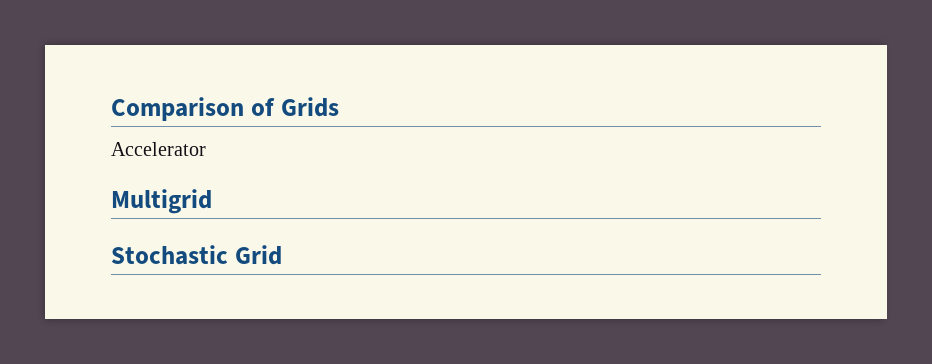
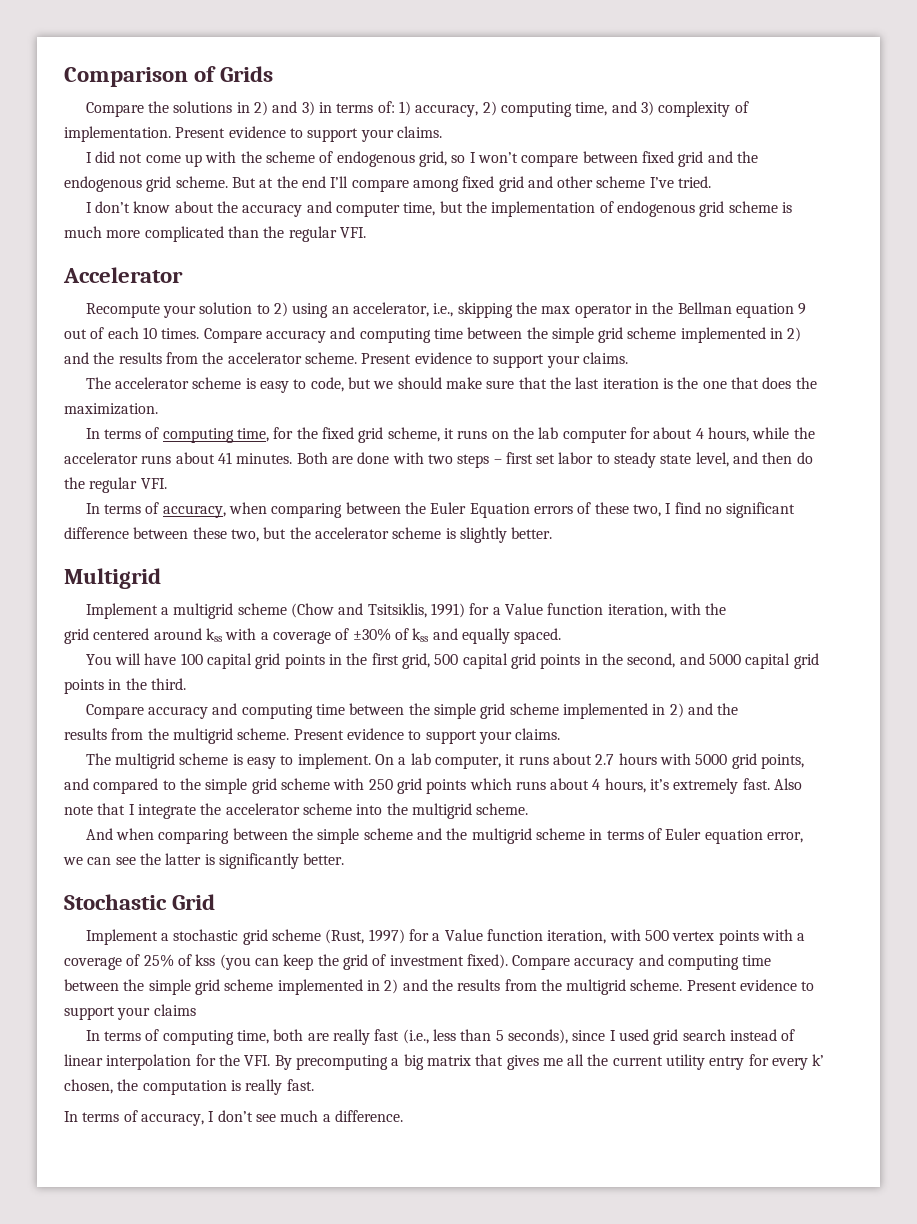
[111,142,206,156] [111,189,212,214] [111,245,282,265] Accelerator // Multigrid // Stochastic Grid -> [85,101,749,117] [64,126,442,142] [85,151,758,167] [64,176,712,192] [85,201,792,217] [64,226,366,242] [63,267,183,283] [85,302,807,318] [64,327,802,343] [64,352,628,368] [85,377,817,393] [64,403,158,415] [85,427,815,443] [64,452,813,468] [64,477,167,493] [85,502,796,518] [64,527,553,543] [64,568,161,589] [85,603,727,619] [64,628,562,644] [85,653,819,669] [64,678,186,694] [85,703,739,719] [64,728,561,744] [85,753,804,769] [64,778,803,794] [64,803,529,819] [85,828,803,844] [63,853,345,869] [64,894,216,910] [85,929,806,945] [64,954,772,970] [64,979,815,995] [64,1004,196,1020] [85,1029,796,1045] [64,1054,825,1070] [64,1079,314,1095] [64,1110,403,1126] Compare the solutions in 2) and 3) in terms of: 1) accuracy, 2) computing time, and 3) complexity of implementation. Present evidence to support your claims. // I did not come up with the scheme of endogenous grid, so I won’t compare between fixed grid and the endogenous grid scheme. But at the end I’ll compare among fixed grid and other scheme I’ve tried. // I don’t know about the accuracy and computer time, but the implementation of endogenous grid scheme is much more complicated than the regular VFI. // Accelerator // Recompute your solution to 2) using an accelerator, i.e., skipping the max operator in the Bellman equation 9 out of each 10 times. Compare accuracy and computing time between the simple grid scheme implemented in 2) and the results from the accelerator scheme. Present evidence to support your claims. // The accelerator scheme is easy to code, but we should make sure that the last iteration is the one that does the maximization. // In terms of computing time, for the fixed grid scheme, it runs on the lab computer for about 4 hours, while the accelerator runs about 41 minutes. Both are done with two steps – first set labor to steady state level, and then do the regular VFI. // In terms of accuracy, when comparing between the Euler Equation errors of these two, I find no significant difference between these two, but the accelerator scheme is slightly better. // Multigrid // Implement a multigrid scheme (Chow and Tsitsiklis, 1991) for a Value function iteration, with the // grid centered around kss with a coverage of ±30% of kss and equally spaced. // You will have 100 capital grid points in the first grid, 500 capital grid points in the second, and 5000 capital grid points in the third. // Compare accuracy and computing time between the simple grid scheme implemented in 2) and the // results from the multigrid scheme. Present evidence to support your claims. // The multigrid scheme is easy to implement. On a lab computer, it runs about 2.7 hours with 5000 grid points, and compared to the simple grid scheme with 250 grid points which runs about 4 hours, it’s extremely fast. Also note that I integrate the accelerator scheme into the multigrid scheme. // And when comparing between the simple scheme and the multigrid scheme in terms of Euler equation error, we can see the latter is significantly better. // Stochastic Grid // Implement a stochastic grid scheme (Rust, 1997) for a Value function iteration, with 500 vertex points with a coverage of 25% of kss (you can keep the grid of investment fixed). Compare accuracy and computing time between the simple grid scheme implemented in 2) and the results from the multigrid scheme. Present evidence to support your claims // In terms of computing time, both are really fast (i.e., less than 5 seconds), since I used grid search instead of linear interpolation for the VFI. By precomputing a big matrix that gives me all the current utility entry for every k’ chosen, the computation is really fast. // In terms of accuracy, I don’t see much a difference.

